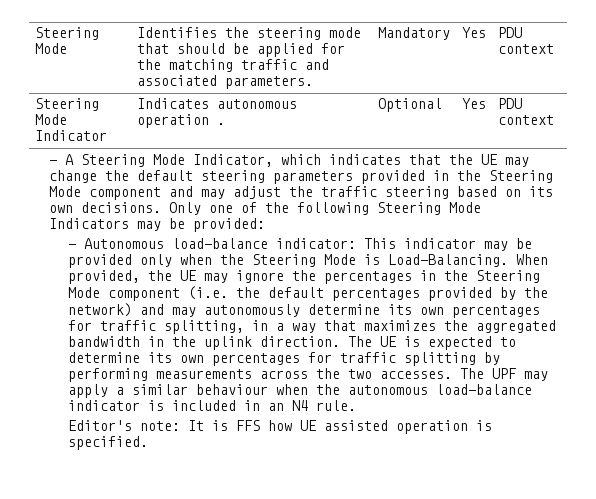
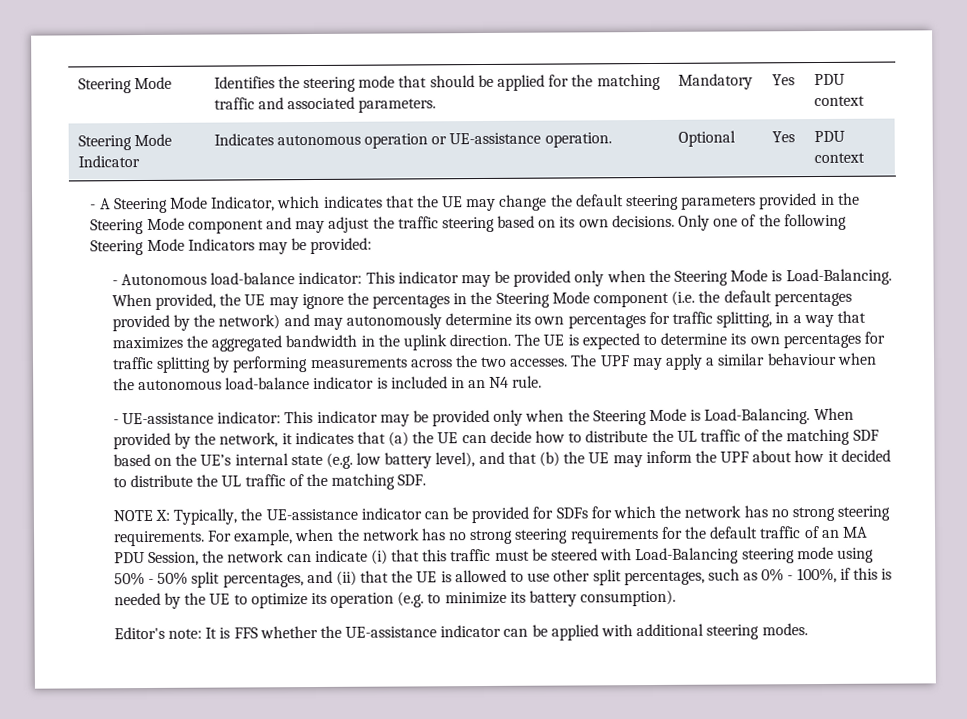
[216,123,225,125] . -> [431,132,612,148] or UE-assistance operation.
(357, 405) none -> [112,407,854,427] [112,428,879,450] [112,449,891,469] [112,473,427,490] [112,505,891,525] [113,526,868,547] [113,546,874,566] [113,567,893,588] [113,589,677,609] // - UE-assistance indicator: This indicator may be provided only when the Steering Mode is Load-Balancing. When provided by the network, it indicates that (a) the UE can decide how to distribute the UL traffic of the matching SDF based on the UE’s internal state (e.g. low battery level), and that (b) the UE may inform the UPF about how it decided to distribute the UL traffic of the matching SDF. // NOTE X: Typically, the UE-assistance indicator can be provided for SDFs for which the network has no strong steering requirements. For example, when the network has no strong steering requirements for the default traffic of an MA PDU Session, the network can indicate (i) that this traffic must be steered with Load-Balancing steering mode using 50% - 50% split percentages, and (ii) that the UE is allowed to use other split percentages, such as 0% - 100%, if this is needed by the UE to optimize its operation (e.g. to minimize its battery consumption).
[268,420,493,434] [68,436,149,450] how UE assisted operation is specified. -> [259,623,808,641] whether the UE-assistance indicator can be applied with additional steering modes.

